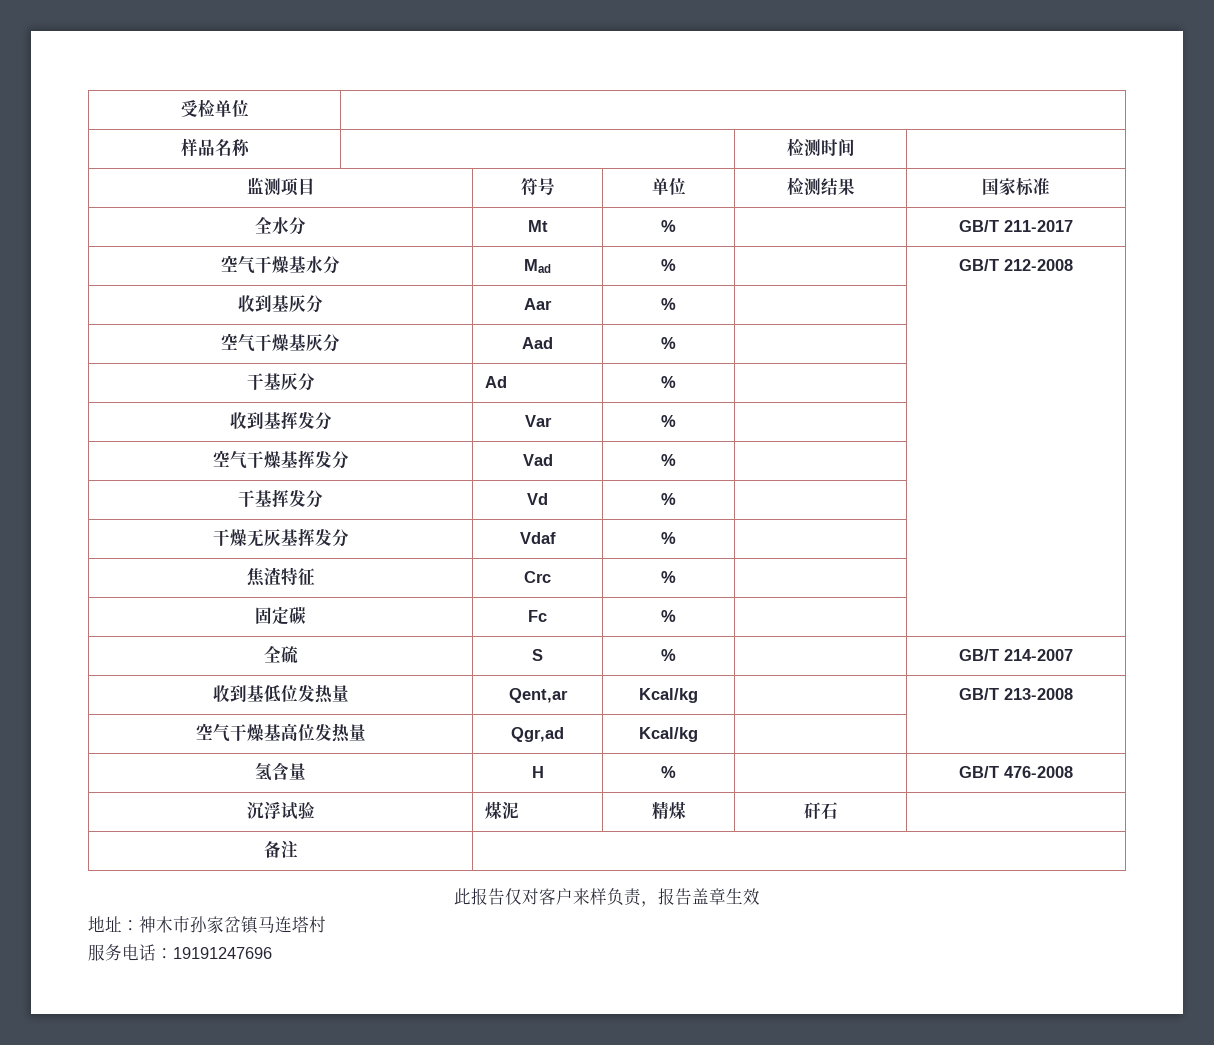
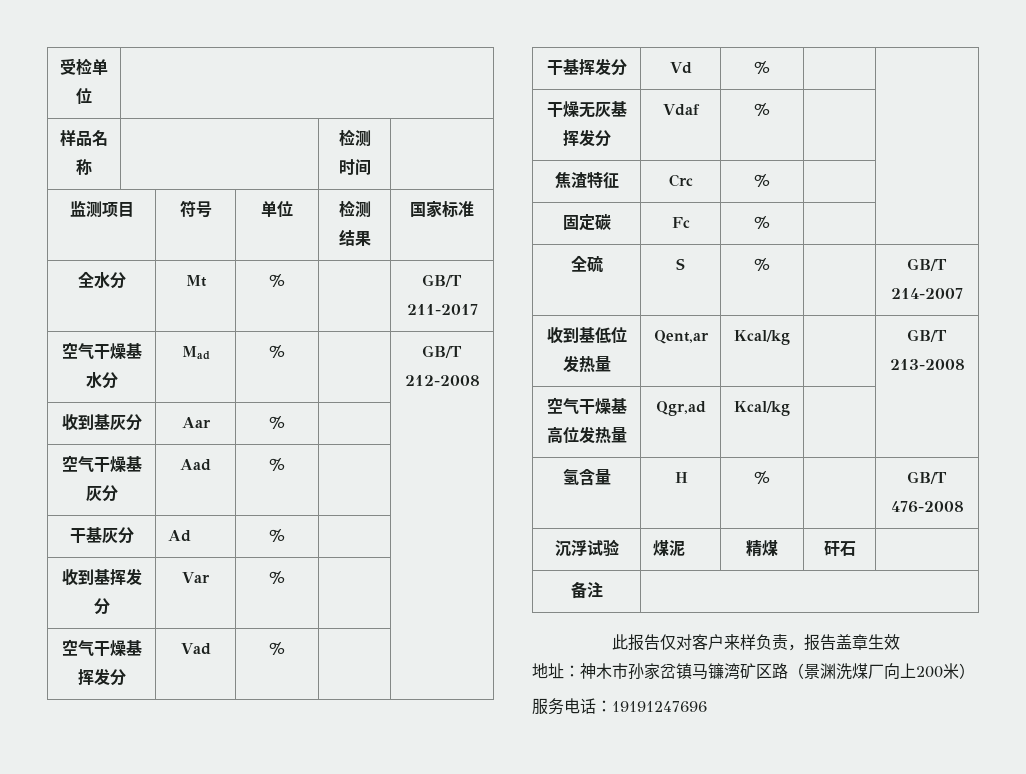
[275,916,326,933] 连塔村 -> [708,663,975,680] 镰湾矿区路（景渊洗煤厂向上200米）

